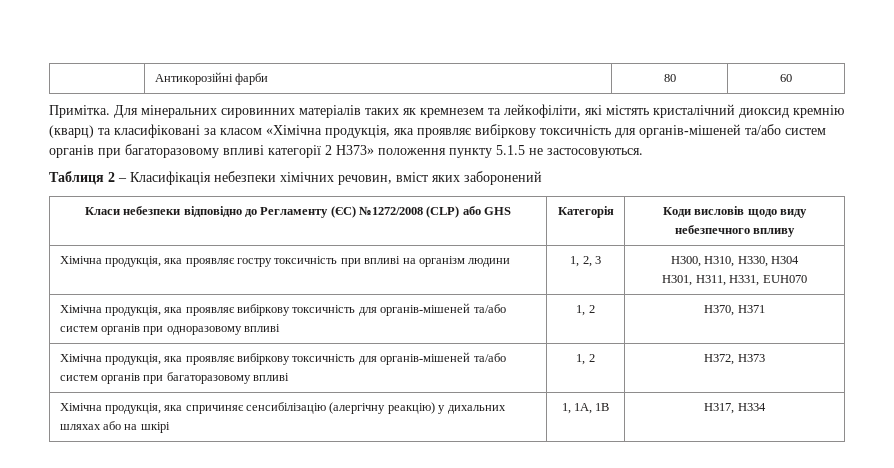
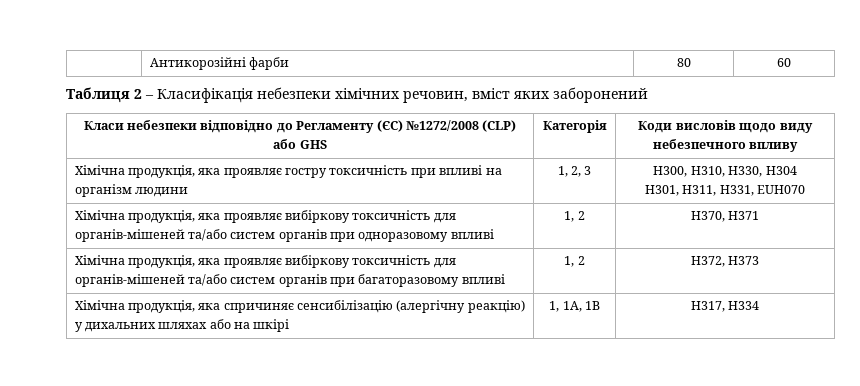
[49,104,844,118] [49,124,826,138] [49,144,643,158] // Примітка. Для мінеральних сировинних матеріалів таких як кремнезем та лейкофіліти, які містять кристалічний диоксид кремнію (кварц) та класифіковані за класом «Хімічна продукція, яка проявляє вибіркову токсичність для органів-мішеней та/або систем органів при багаторазовому впливі категорії 2 H373» положення пункту 5.1.5 не застосовуються. -> (791, 62) none

